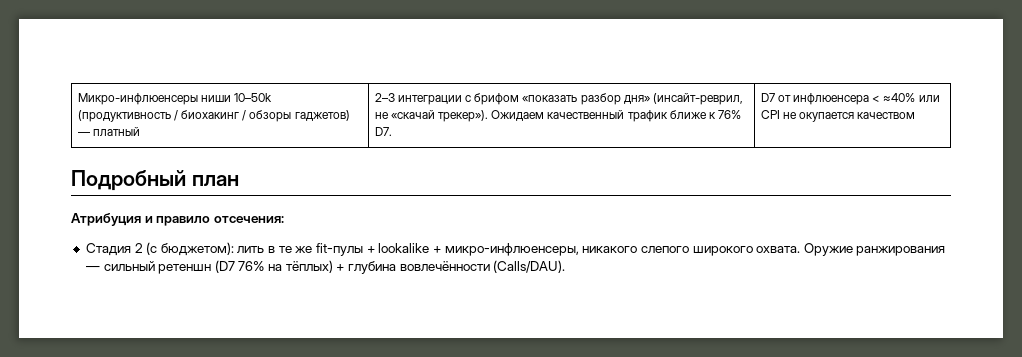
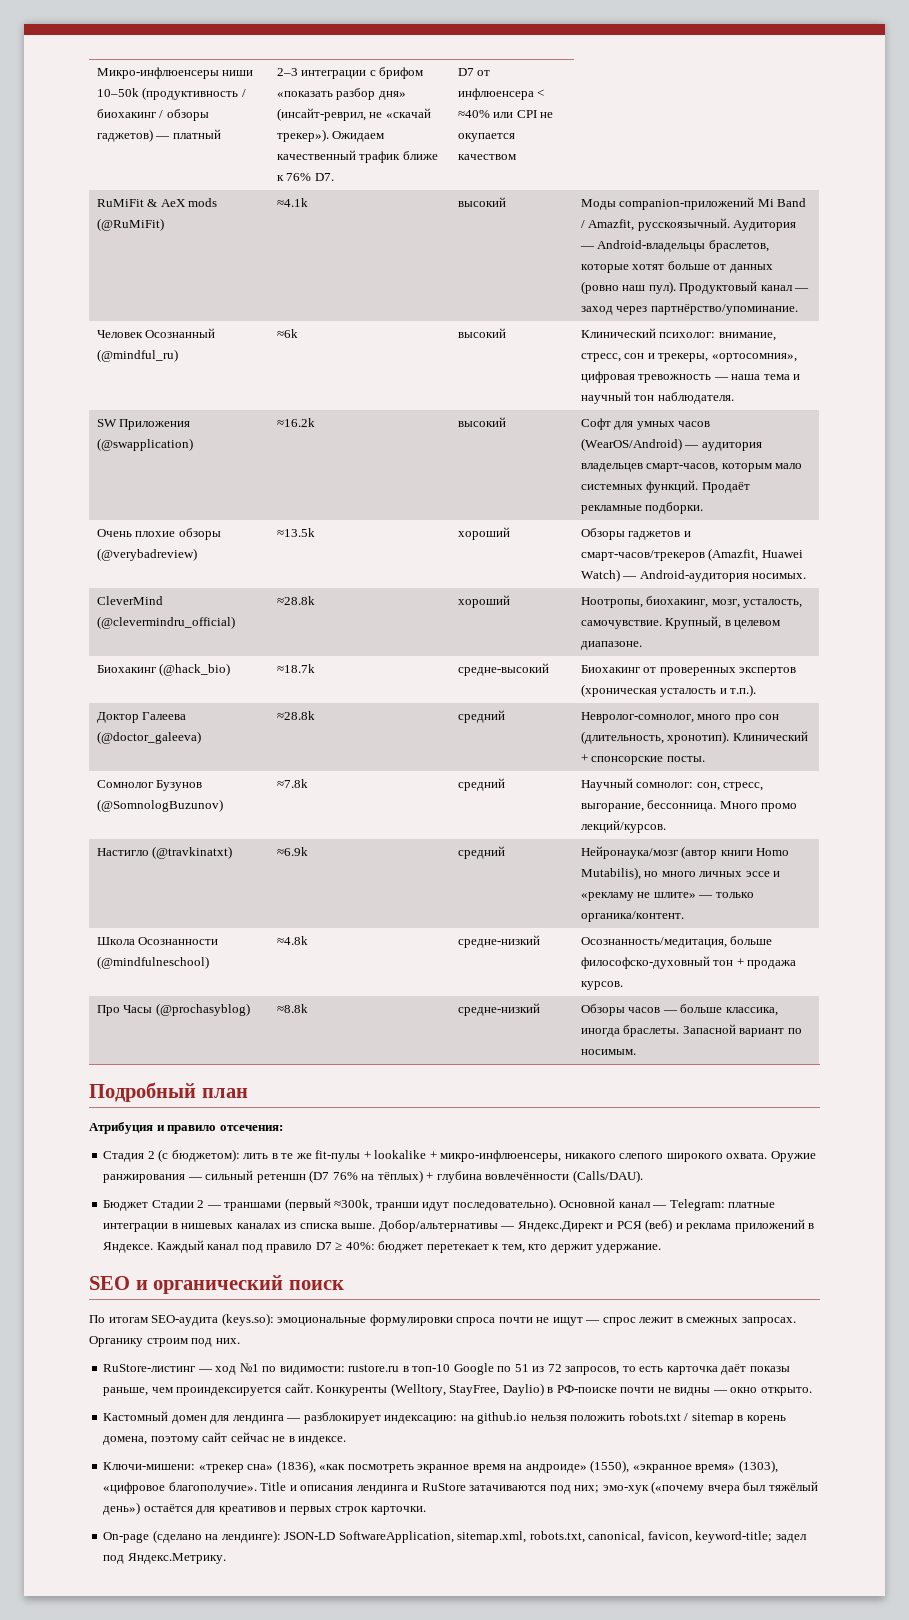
(916, 115) none -> [96,198,218,207] [96,218,164,231] [276,198,308,207] [457,197,506,207] [580,197,807,210] [580,218,797,231] [579,240,769,252] [580,261,773,273] [580,281,810,294] [580,304,798,315] [96,328,216,338] [96,349,178,362] [276,329,298,338] [457,328,506,338] [580,328,776,341] [580,353,797,362] [580,371,801,383] [580,391,734,404] [96,419,191,430] [96,438,193,451] [276,418,315,427] [457,417,506,427] [580,418,711,430] [580,438,762,451] [580,463,803,472] [580,480,750,493] [580,502,704,514] [96,528,221,540] [96,548,197,561] [276,528,315,537] [457,527,510,540] [580,528,691,540] [580,548,803,561] [580,569,807,582] [96,596,163,605] [96,616,235,629] [276,596,315,605] [457,595,510,608] [580,596,803,608] [580,616,781,629] [580,641,642,650] [96,663,231,676] [276,664,315,673] [457,663,549,676] [580,665,797,676] [580,684,757,697] [96,712,187,723] [96,731,201,744] [276,711,315,720] [457,710,505,723] [580,712,780,723] [580,731,808,744] [580,754,705,765] [96,780,203,791] [96,799,223,812] [276,779,308,788] [457,778,505,791] [580,778,764,791] [580,800,798,812] [580,820,666,833] [96,846,233,859] [276,847,308,856] [457,846,505,859] [580,846,790,859] [580,867,781,880] [580,892,754,901] [580,911,684,922] [96,937,219,945] [96,956,209,969] [276,936,308,945] [457,935,540,948] [580,936,773,948] [580,956,797,969] [580,981,623,990] [96,1003,250,1016] [276,1004,308,1013] [457,1003,540,1016] [580,1004,778,1016] [580,1024,802,1037] [580,1049,636,1055] // RuMiFit & AeX mods (@RuMiFit) | ≈4.1k | высокий | Моды companion-приложений Mi Band / Amazfit, русскоязычный. Аудитория — Android-владельцы браслетов, которые хотят больше от данных (ровно наш пул). Продуктовый канал — заход через партнёрство/упоминание. // Человек Осознанный (@mindful_ru) | ≈6k | высокий | Клинический психолог: внимание, стресс, сон и трекеры, «ортосомния», цифровая тревожность — наша тема и научный тон наблюдателя. // SW Приложения (@swapplication) | ≈16.2k | высокий | Софт для умных часов (WearOS/Android) — аудитория владельцев смарт-часов, которым мало системных функций. Продаёт рекламные подборки. // Очень плохие обзоры (@verybadreview) | ≈13.5k | хороший | Обзоры гаджетов и смарт-часов/трекеров (Amazfit, Huawei Watch) — Android-аудитория носимых. // CleverMind (@clevermindru_official) | ≈28.8k | хороший | Ноотропы, биохакинг, мозг, усталость, самочувствие. Крупный, в целевом диапазоне. // Биохакинг (@hack_bio) | ≈18.7k | средне-высокий | Биохакинг от проверенных экспертов (хроническая усталость и т.п.). // Доктор Галеева (@doctor_galeeva) | ≈28.8k | средний | Невролог-сомнолог, много про сон (длительность, хронотип). Клинический + спонсорские посты. // Сомнолог Бузунов (@SomnologBuzunov) | ≈7.8k | средний | Научный сомнолог: сон, стресс, выгорание, бессонница. Много промо лекций/курсов. // Настигло (@travkinatxt) | ≈6.9k | средний | Нейронаука/мозг (автор книги Homo Mutabilis), но много личных эссе и «рекламу не шлите» — только органика/контент. // Школа Осознанности (@mindfulneschool) | ≈4.8k | средне-низкий | Осознанность/медитация, больше философско-духовный тон + продажа курсов. // Про Часы (@prochasyblog) | ≈8.8k | средне-низкий | Обзоры часов — больше классика, иногда браслеты. Запасной вариант по носимым.
(566, 266) none -> [103,1198,776,1211] [103,1219,815,1232] [103,1240,662,1253] [89,1275,344,1294] [89,1313,796,1326] [89,1336,240,1347] [103,1363,790,1375] [103,1383,812,1396] [103,1411,786,1424] [103,1432,347,1445] [103,1460,778,1473] [103,1481,818,1494] [103,1502,426,1515] [103,1530,807,1543] [103,1553,226,1564] // Бюджет Стадии 2 — траншами (первый ≈300k, транши идут последовательно). Основной канал — Telegram: платные интеграции в нишевых каналах из списка выше. Добор/альтернативы — Яндекс.Директ и РСЯ (веб) и реклама приложений в Яндексе. Каждый канал под правило D7 ≥ 40%: бюджет перетекает к тем, кто держит удержание. // SEO и органический поиск // По итогам SEO-аудита (keys.so): эмоциональные формулировки спроса почти не ищут — спрос лежит в смежных запросах. Органику строим под них. // RuStore-листинг — ход №1 по видимости: rustore.ru в топ-10 Google по 51 из 72 запросов, то есть карточка даёт показы раньше, чем проиндексируется сайт. Конкуренты (Welltory, StayFree, Daylio) в РФ-поиске почти не видны — окно открыто. // Кастомный домен для лендинга — разблокирует индексацию: на github.io нельзя положить robots.txt / sitemap в корень домена, поэтому сайт сейчас не в индексе. // Ключи-мишени: «трекер сна» (1836), «как посмотреть экранное время на андроиде» (1550), «экранное время» (1303), «цифровое благополучие». Title и описания лендинга и RuStore затачиваются под них; эмо-хук («почему вчера был тяжёлый день») остаётся для креативов и первых строк карточки. // On-page (сделано на лендинге): JSON-LD SoftwareApplication, sitemap.xml, robots.txt, canonical, favicon, keyword-title; задел под Яндекс.Метрику.

